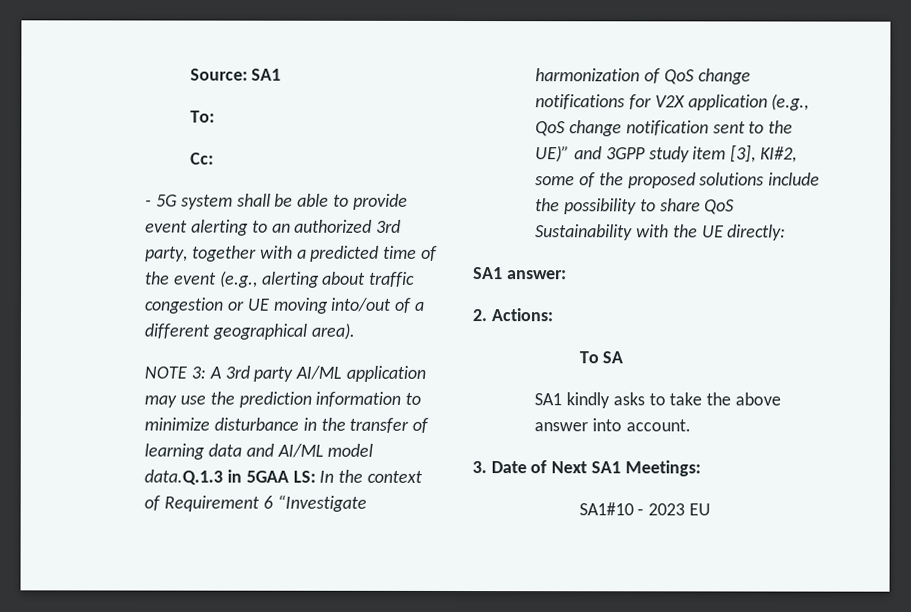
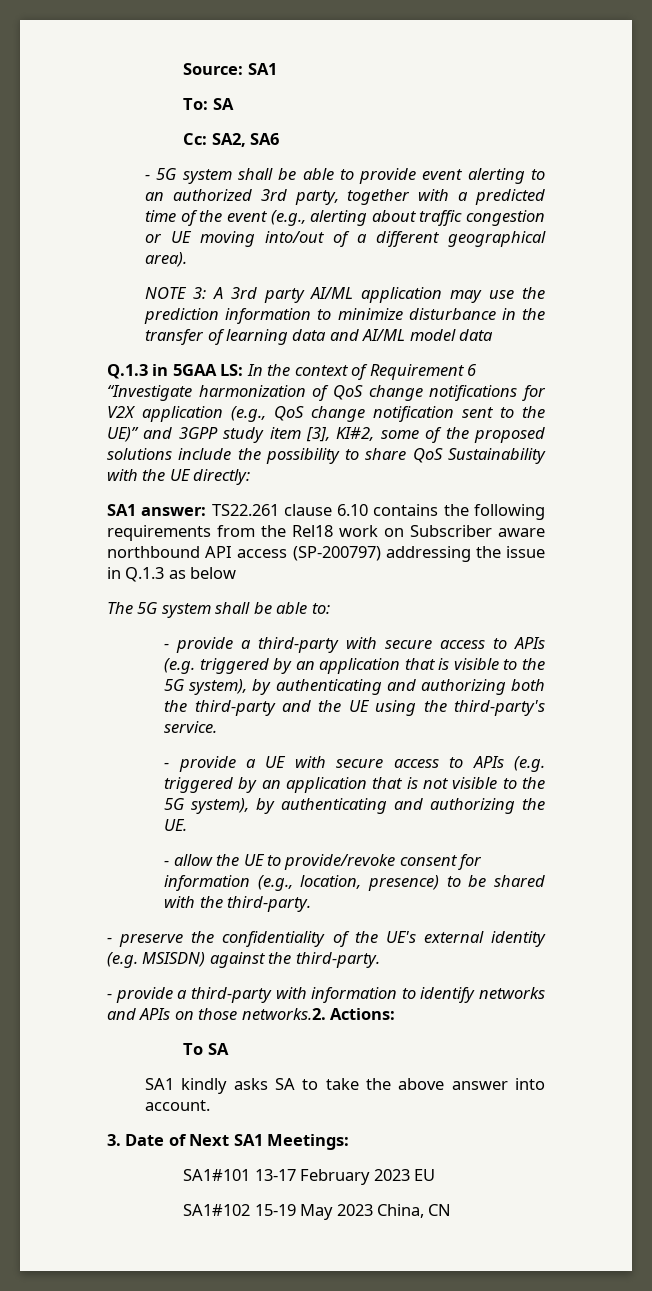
(215, 116) none -> [212,98,234,110] SA
(214, 158) none -> [211,133,280,147] SA2, SA6
[144,469,224,485] data.Q.1.3 -> [459,329,494,341] [107,364,148,379] data // Q.1.3
[472,309,487,322] // 2. -> [211,504,545,520] [107,525,545,541] [107,546,545,562] [107,567,237,582] [107,602,330,618] [164,637,545,653] [164,658,546,674] [164,679,545,695] [164,700,545,716] [164,721,218,733] [164,756,545,772] [164,777,546,793] [164,798,545,814] [164,819,188,831] [164,854,483,870] [164,875,545,891] [164,896,312,912] [107,931,546,947] [107,952,380,968] [107,987,545,1003] [107,1008,326,1020] TS22.261 clause 6.10 contains the following requirements from the Rel18 work on Subscriber aware northbound API access (SP-200797) addressing the issue in Q.1.3 as below // The 5G system shall be able to: // - provide a third-party with secure access to APIs (e.g. triggered by an application that is visible to the 5G system), by authenticating and authorizing both the third-party and the UE using the third-party's service. // - provide a UE with secure access to APIs (e.g. triggered by an application that is not visible to the 5G system), by authenticating and authorizing the UE. // - allow the UE to provide/revoke consent for information (e.g., location, presence) to be shared with the third-party. // - preserve the confidentiality of the UE's external identity (e.g. MSISDN) against the third-party. // - provide a third-party with information to identify networks and APIs on those networks.2.
(645, 399) none -> [275,1078,296,1090] SA
[578,502,645,516] SA1#10 - -> [183,1169,371,1185] SA1#101 13-17 February
(711, 509) none -> [183,1204,452,1220] // SA1#102 15-19 May 2023 China, CN

